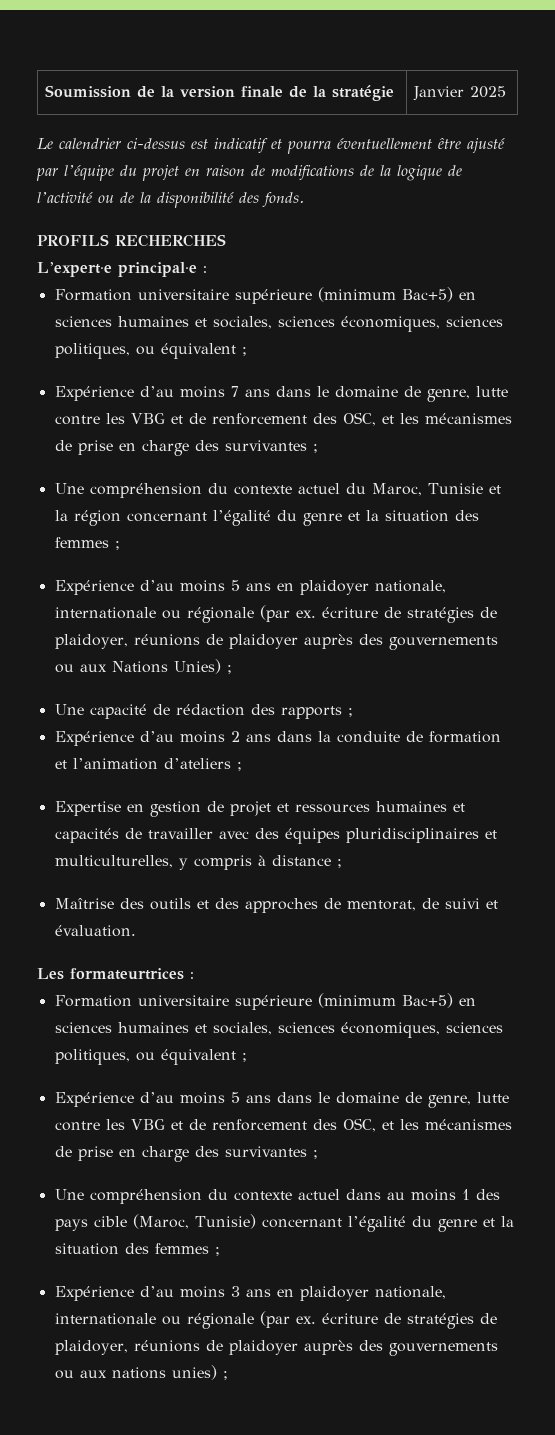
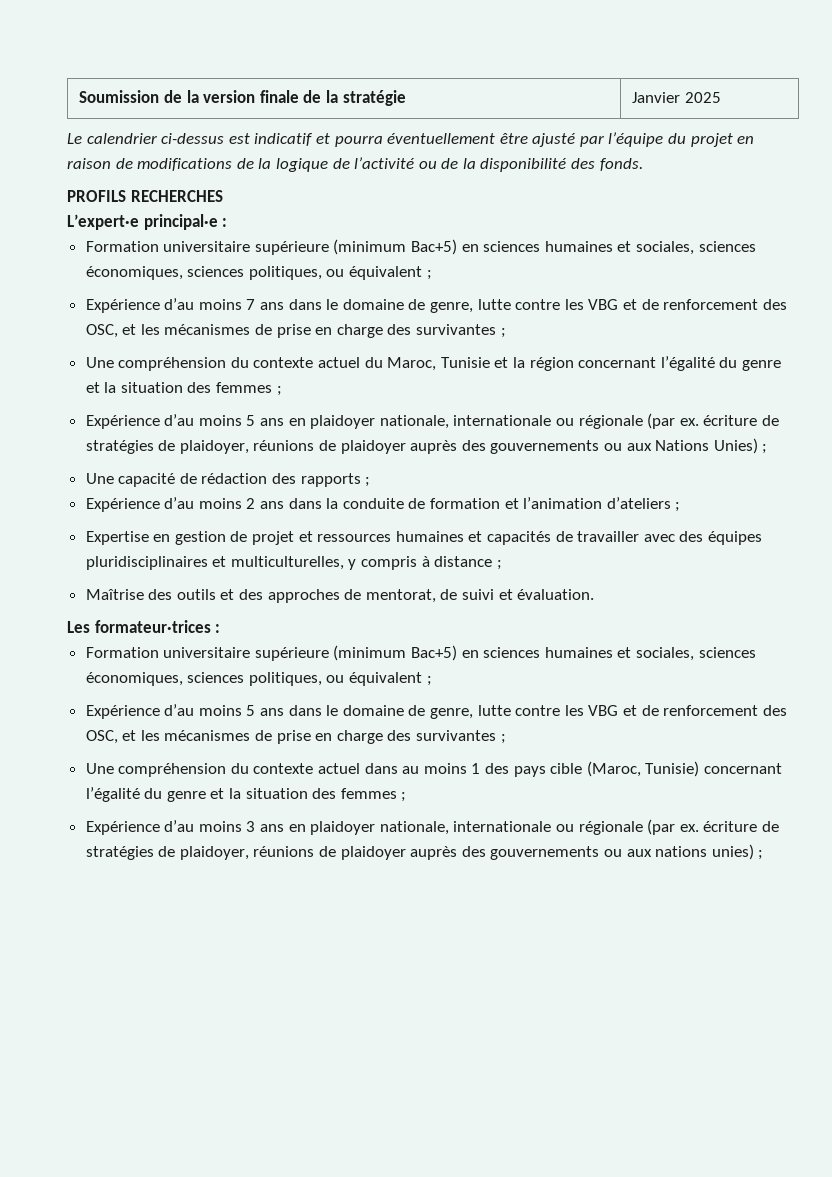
[70,968,184,980] formateurtrices -> [94,620,211,633] formateur·trices

